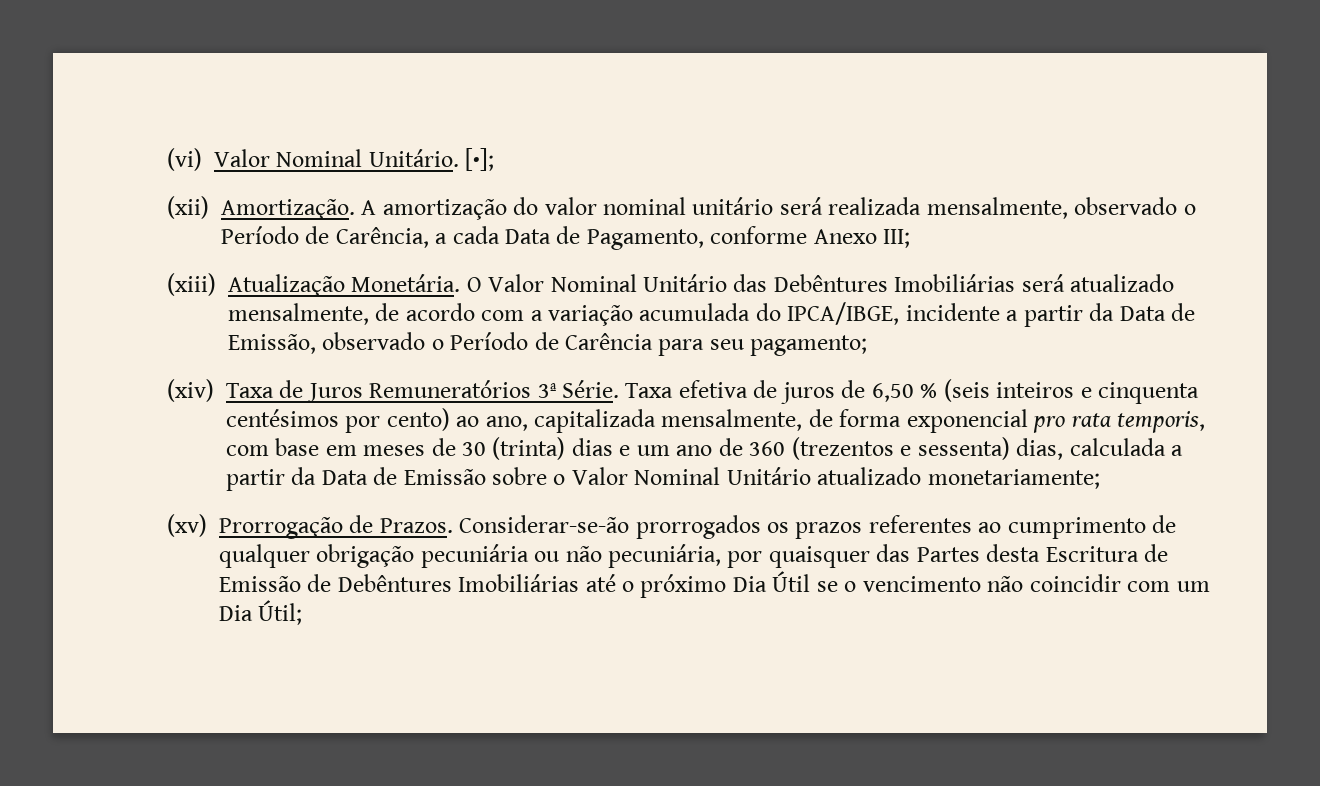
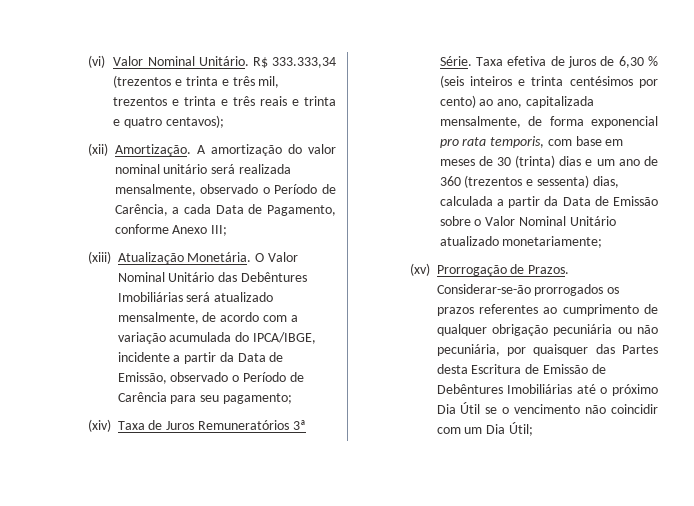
[465,148,495,171] [•]; -> [252,57,336,68] [113,75,280,88] [113,96,337,106] [113,115,224,128] R$ 333.333,34 (trezentos e trinta e três mil, trezentos e trinta e três reais e trinta e quatro centavos);
[871,383,914,402] 6,50 -> [618,56,644,68] 6,30
[1098,382,1200,404] cinquenta -> [531,76,564,86] trinta

